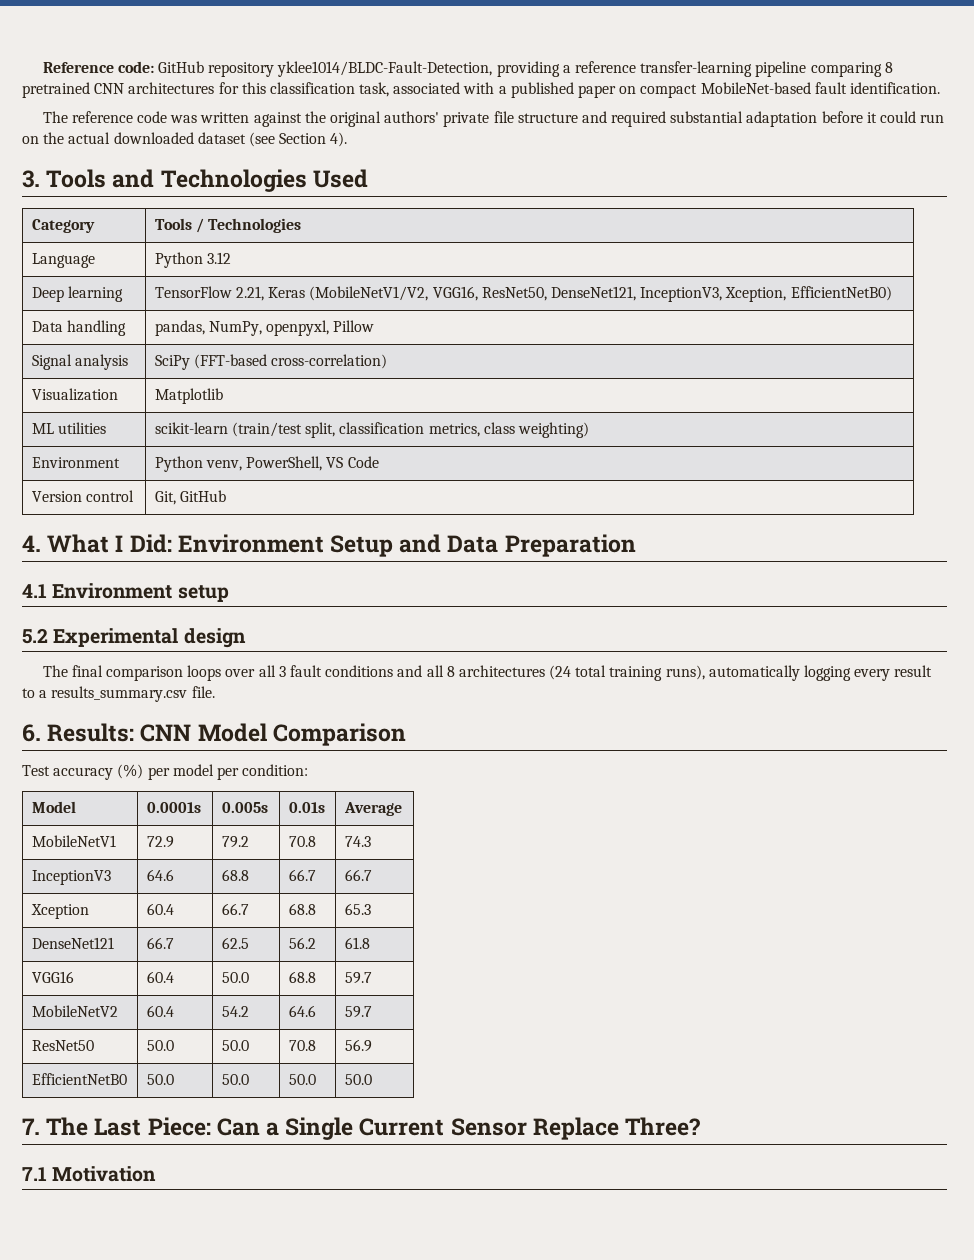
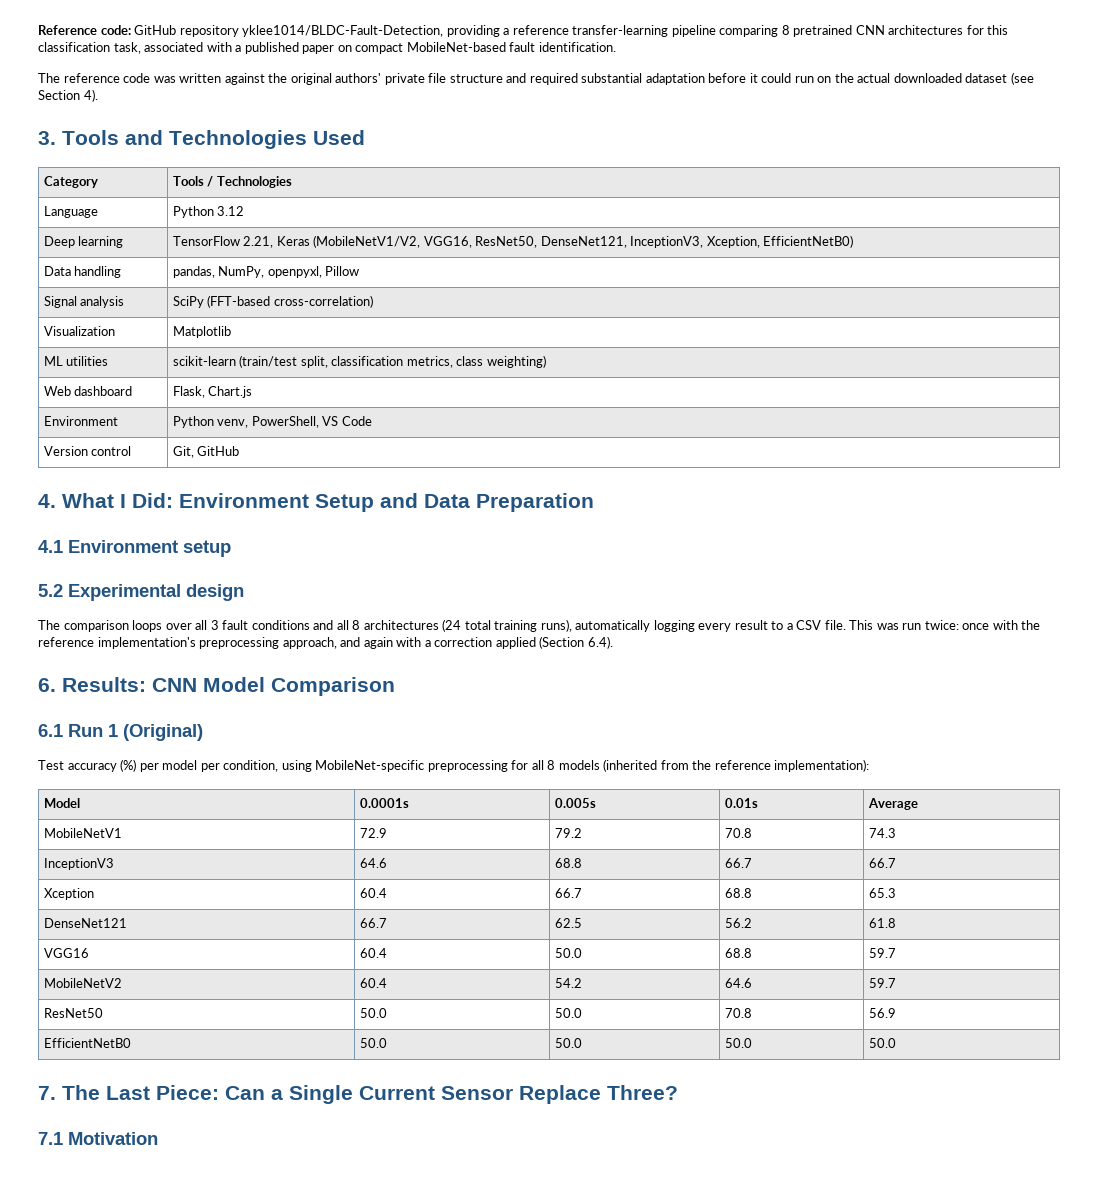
(589, 430) none -> [43,386,133,396] [172,386,253,398] // Web dashboard | Flask, Chart.js
[71,665,103,677] final -> (60, 625) none
[51,686,188,702] results_summary.csv -> [796,620,822,630] CSV
(215, 692) none -> [849,620,1041,630] [38,636,613,649] This was run twice: once with the reference implementation's preprocessing approach, and again with a correction applied (Section 6.4).
(406, 734) none -> [38,724,203,741] // 6.1 Run 1 (Original)
[242,764,309,776] condition: -> [223,759,870,772] condition, using MobileNet-specific preprocessing for all 8 models (inherited from the reference implementation):

